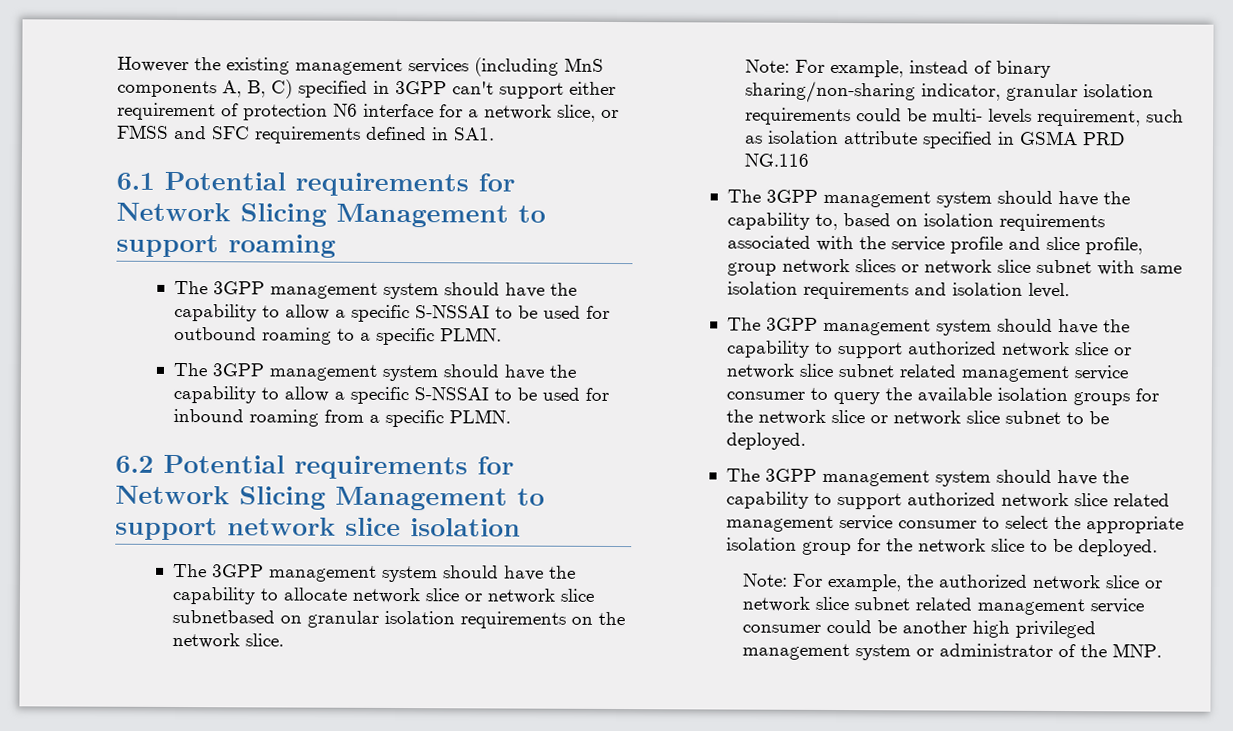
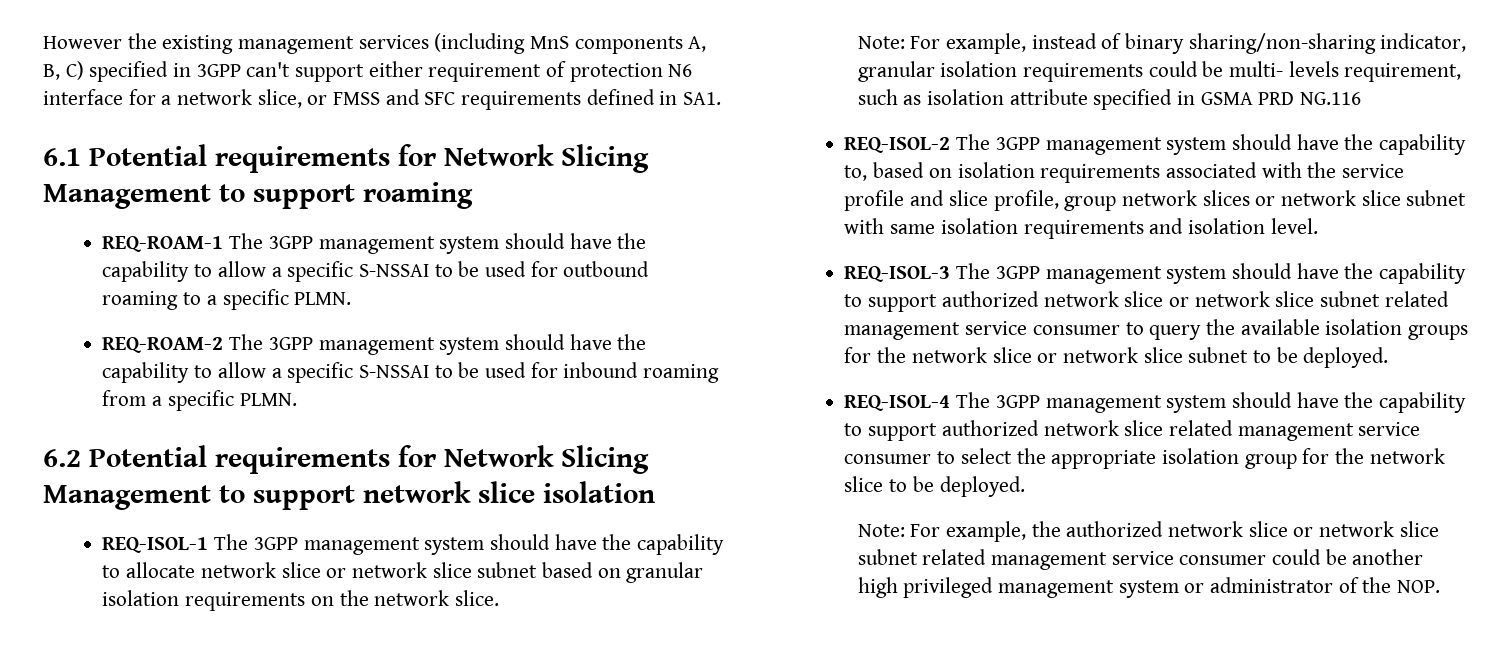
(336, 246) none -> [102,236,224,252] REQ-ROAM-1
(503, 334) none -> [102,337,224,353] REQ-ROAM-2
(521, 527) none -> [102,537,209,553] REQ-ISOL-1
[172,609,276,624] subnetbased -> [477,562,593,578] subnet based
(809, 160) none -> [844,137,951,153] REQ-ISOL-2
(1071, 290) none -> [844,266,951,282] REQ-ISOL-3
(807, 441) none -> [844,395,951,411] REQ-ISOL-4
[1111,643,1162,658] MNP. -> [1397,580,1441,593] NOP.

